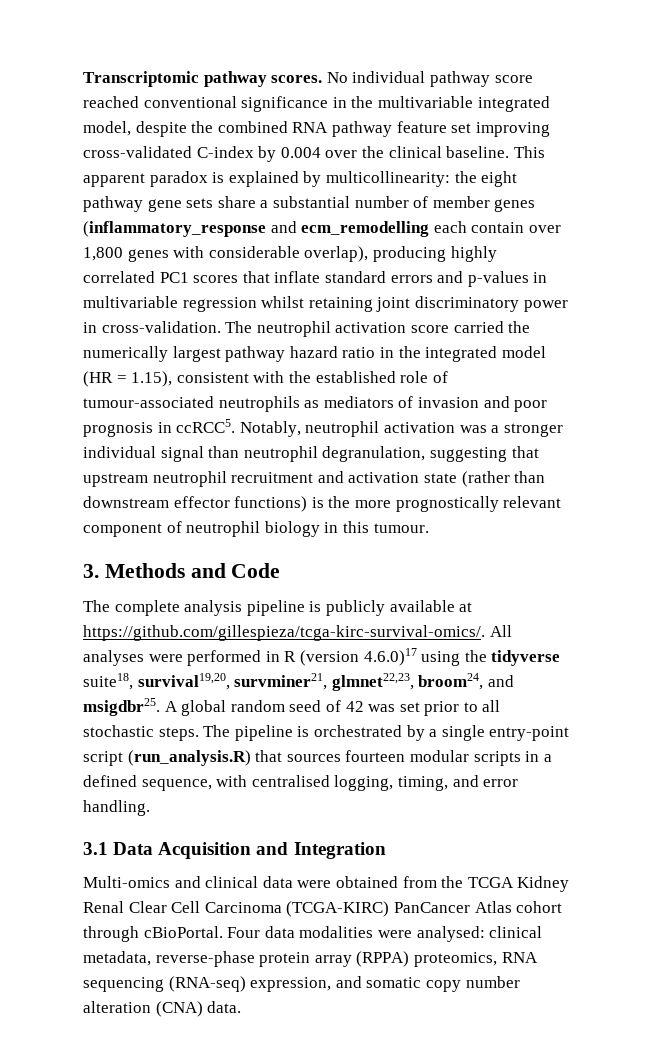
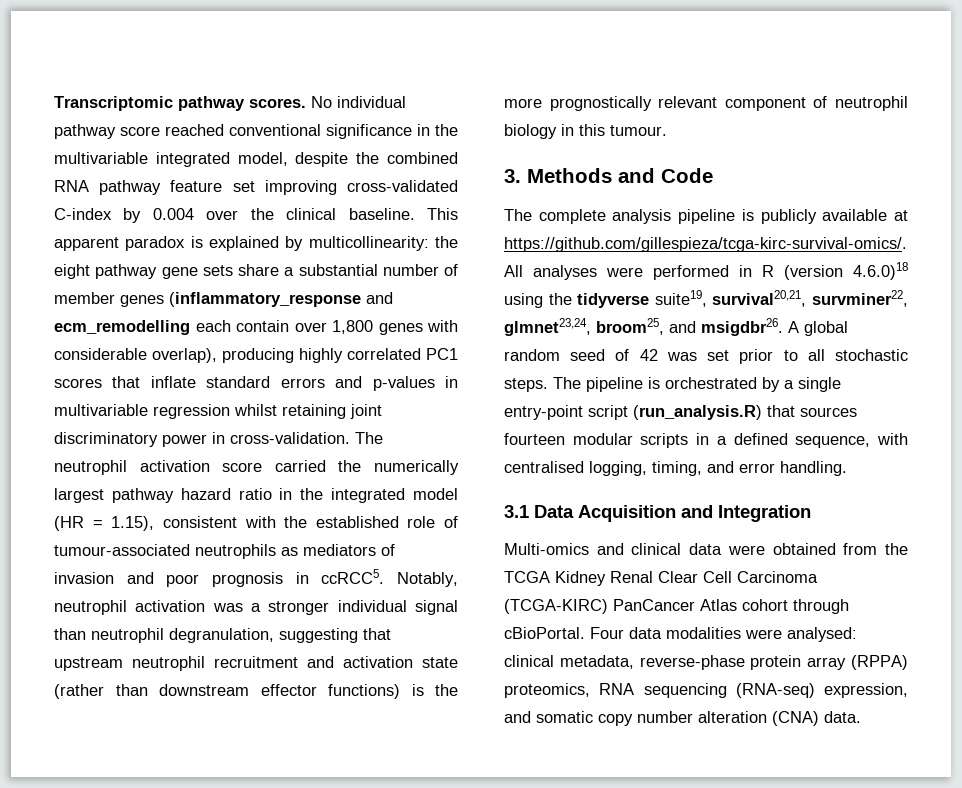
[363,648,417,666] 4.6.0)17 -> [853,262,908,280] 4.6.0)18
[83,673,514,691] [83,698,160,716] suite18, survival19,20, survminer21, glmnet22,23, broom24, and msigdbr25. -> [654,290,908,307] [504,318,783,336] suite19, survival20,21, survminer22, glmnet23,24, broom25, and msigdbr26.

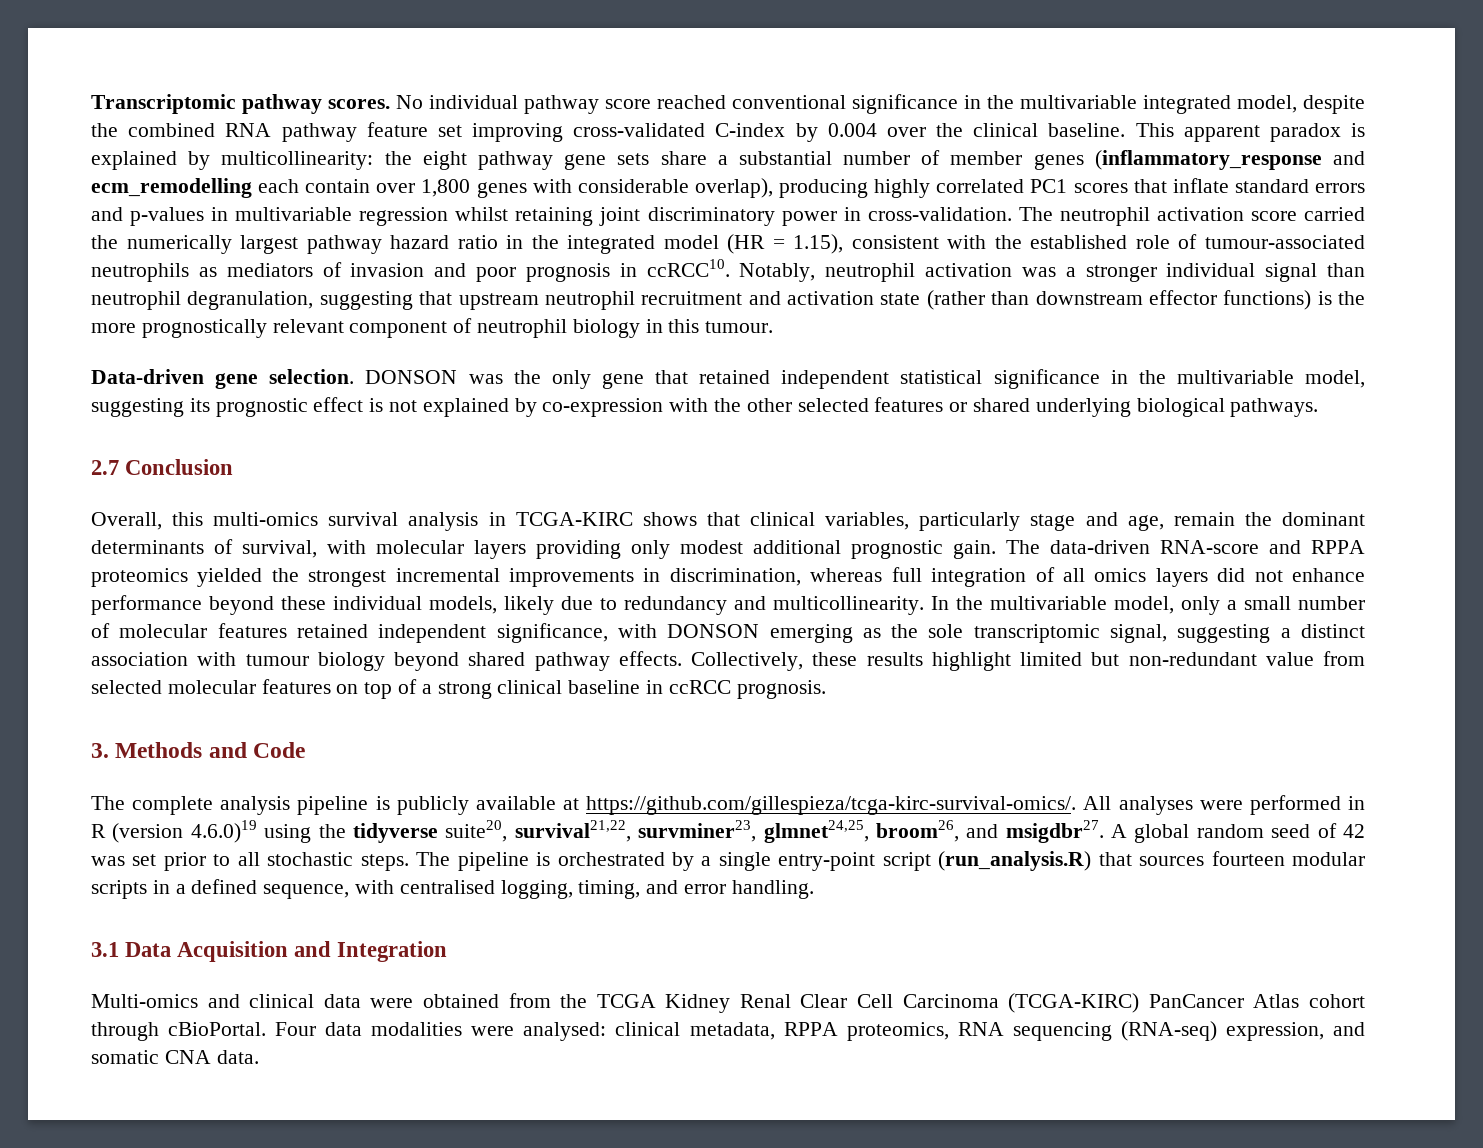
[321,569,385,584] ccRCC5. -> [646,259,730,277] ccRCC10.
(667, 130) none -> [91,369,1365,389] [91,397,1319,417] [91,459,234,475] [91,512,1365,531] [91,539,1365,559] [91,567,1365,587] [91,595,1365,615] [91,623,1365,643] [91,651,1365,671] [91,679,826,699] // Data-driven gene selection. DONSON was the only gene that retained independent statistical significance in the multivariable model, suggesting its prognostic effect is not explained by co-expression with the other selected features or shared underlying biological pathways. // 2.7 Conclusion // Overall, this multi-omics survival analysis in TCGA-KIRC shows that clinical variables, particularly stage and age, remain the dominant determinants of survival, with molecular layers providing only modest additional prognostic gain. The data-driven RNA-score and RPPA proteomics yielded the strongest incremental improvements in discrimination, whereas full integration of all omics layers did not enhance performance beyond these individual models, likely due to redundancy and multicollinearity. In the multivariable model, only a small number of molecular features retained independent significance, with DONSON emerging as the sole transcriptomic signal, suggesting a distinct association with tumour biology beyond shared pathway effects. Collectively, these results highlight limited but non-redundant value from selected molecular features on top of a strong clinical baseline in ccRCC prognosis.
[853,262,908,280] 4.6.0)18 -> [190,820,257,843] 4.6.0)19
[654,290,908,307] [504,318,783,336] suite19, survival20,21, survminer22, glmnet23,24, broom25, and msigdbr26. -> [445,820,1104,843] suite20, survival21,22, survminer23, glmnet24,25, broom26, and msigdbr27.
[639,655,908,670] reverse-phase protein array (RPPA) -> [783,1022,838,1036] RPPA
[598,711,819,726] copy number alteration (CNA) -> [164,1050,211,1064] CNA

